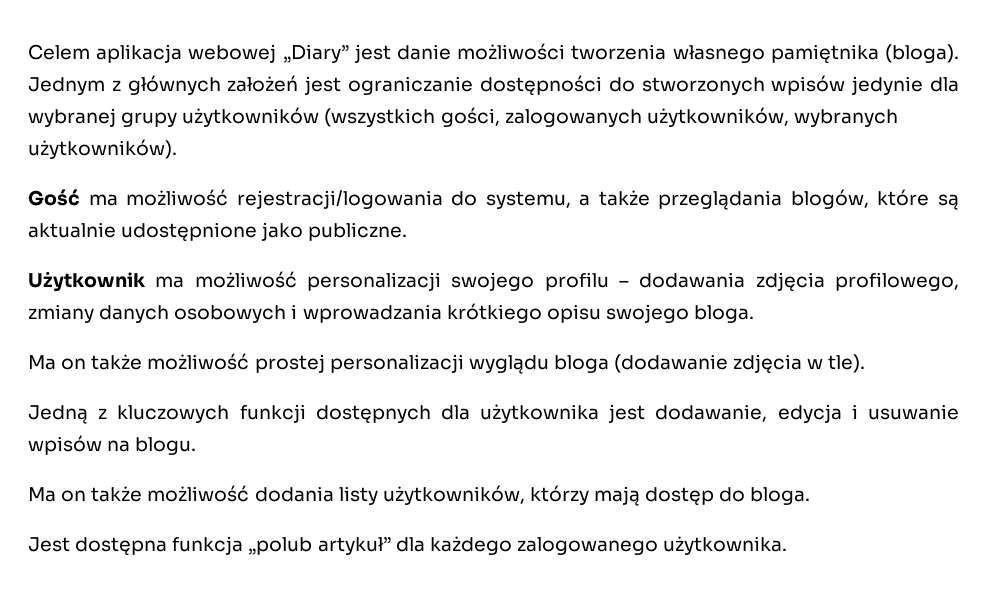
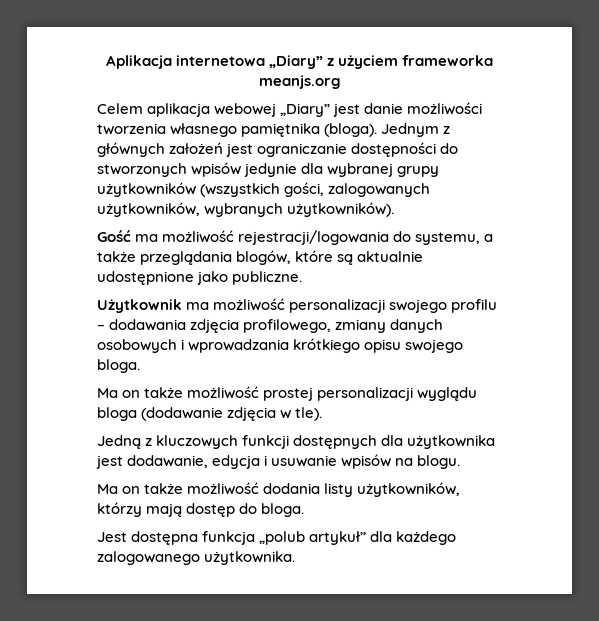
(28, 52) none -> [105,55,494,69] [258,75,341,89] Aplikacja internetowa „Diary” z użyciem frameworka meanjs.org //

